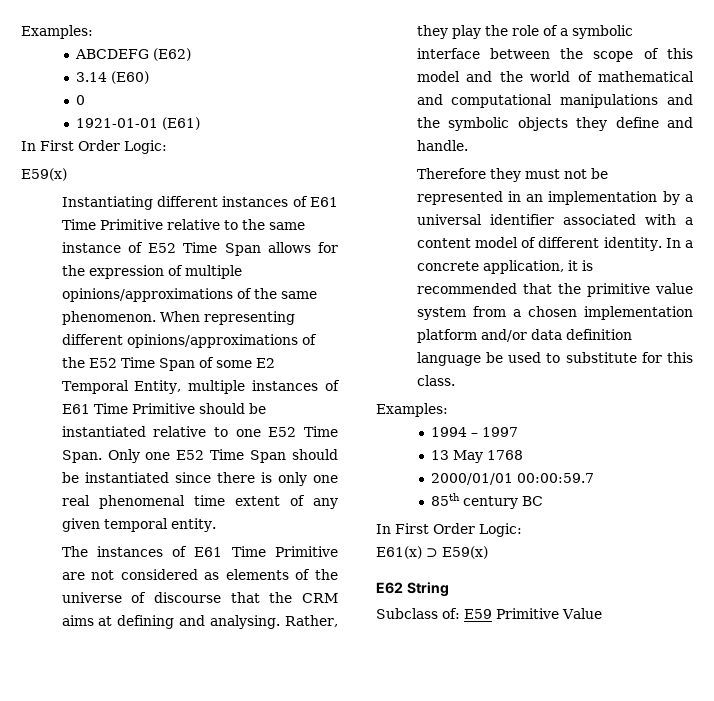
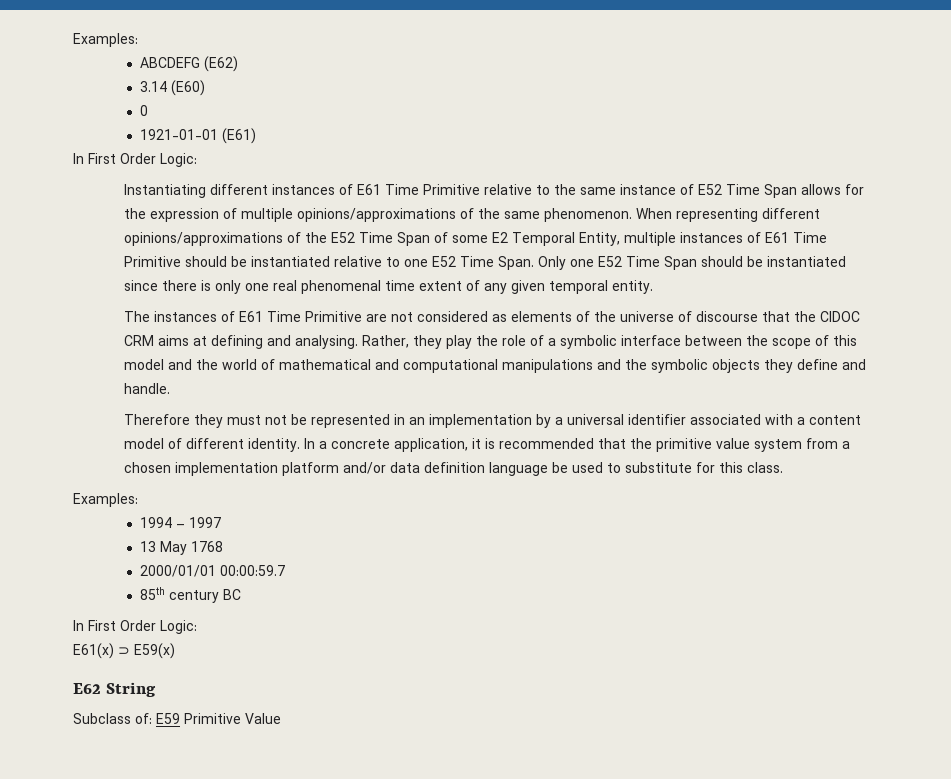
[21,168,67,181] // E59(x) -> (197, 160) none
(293, 597) none -> [820,311,861,322] CIDOC

